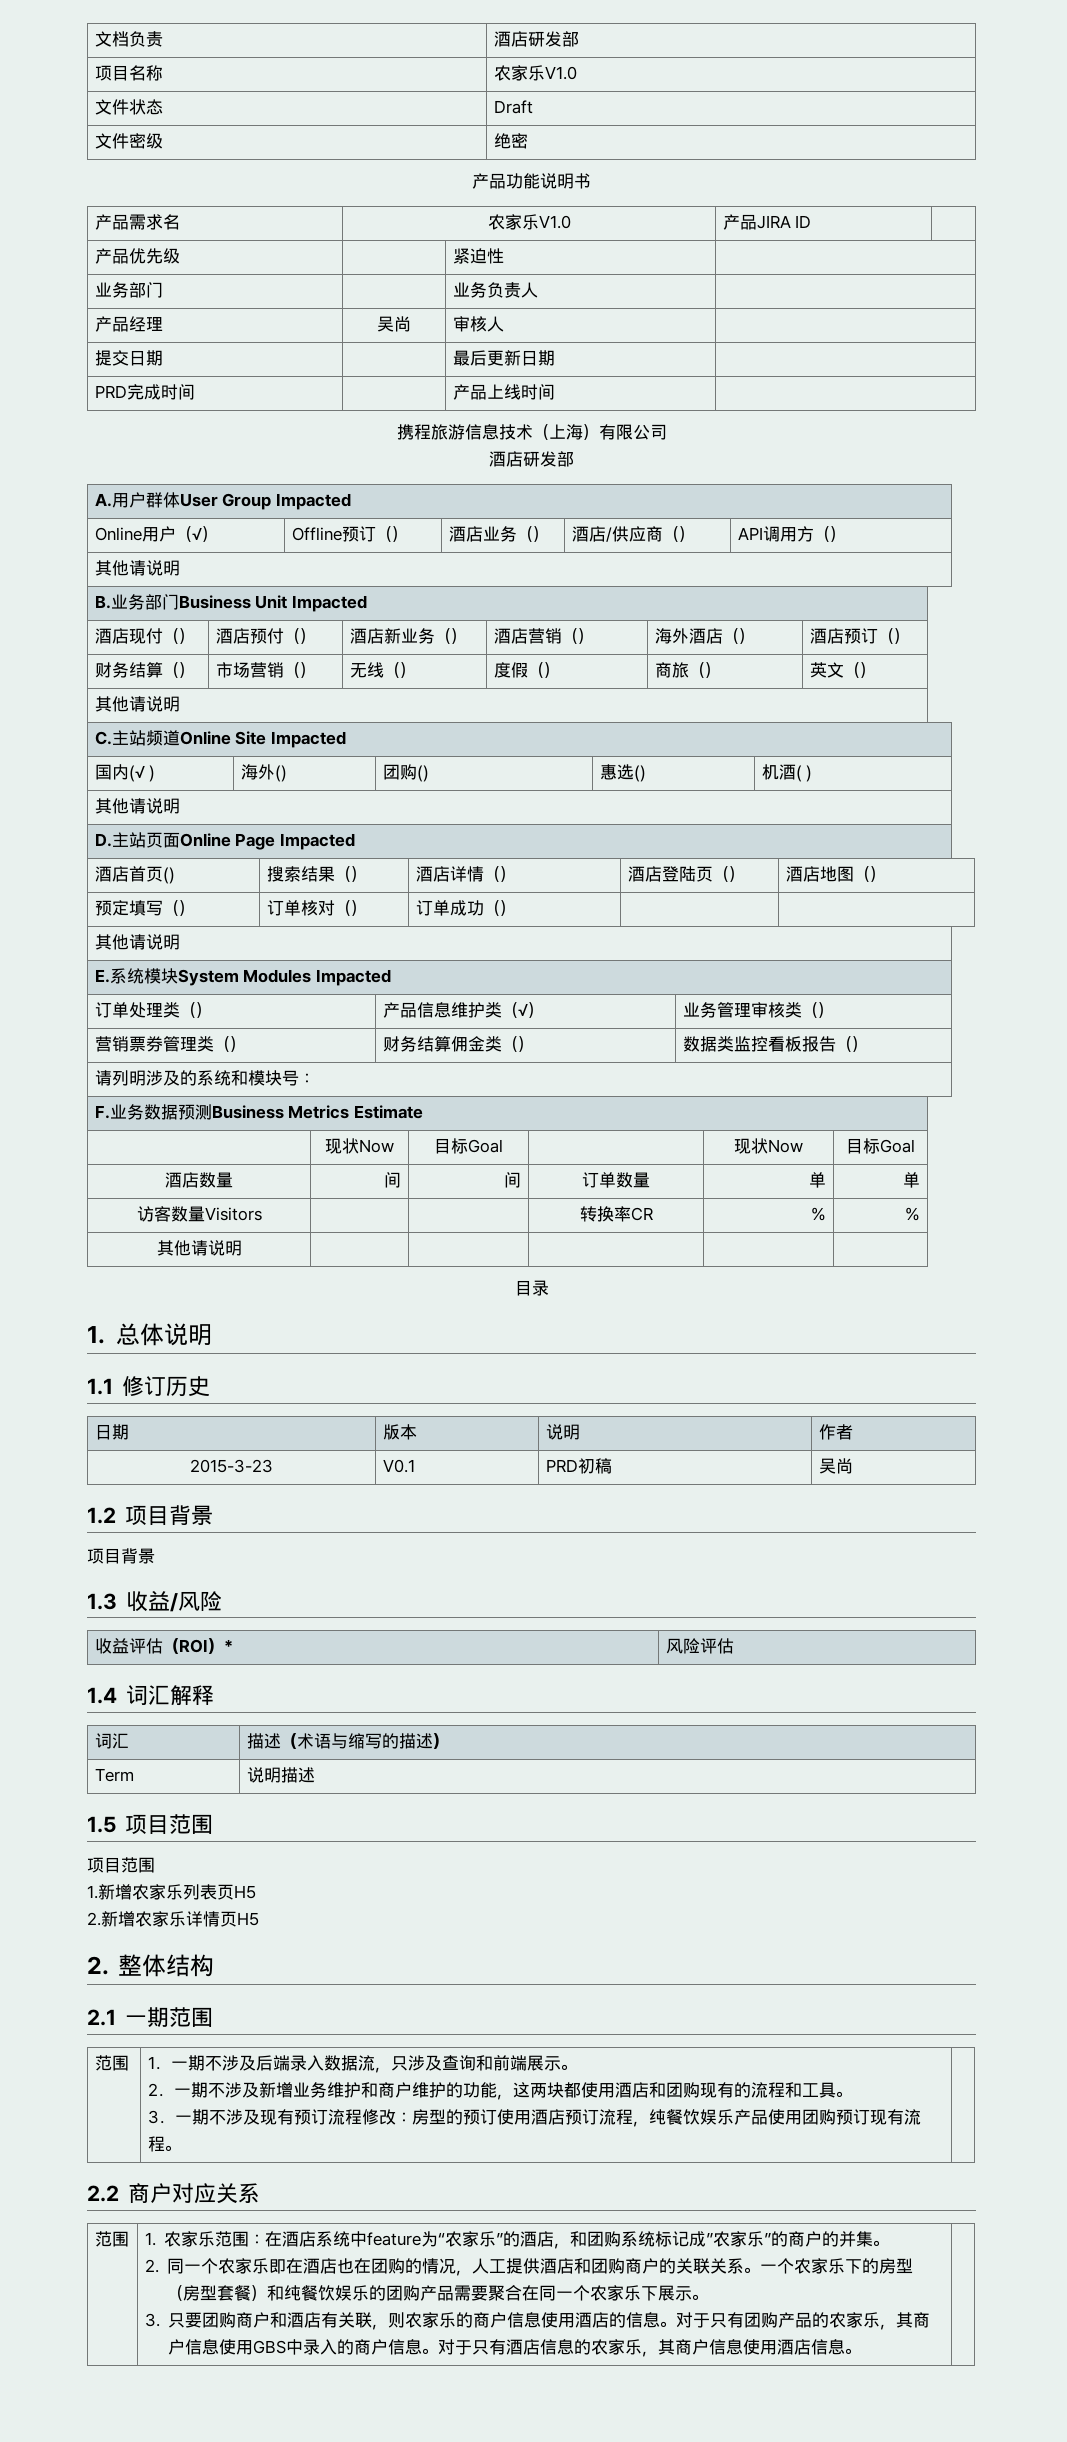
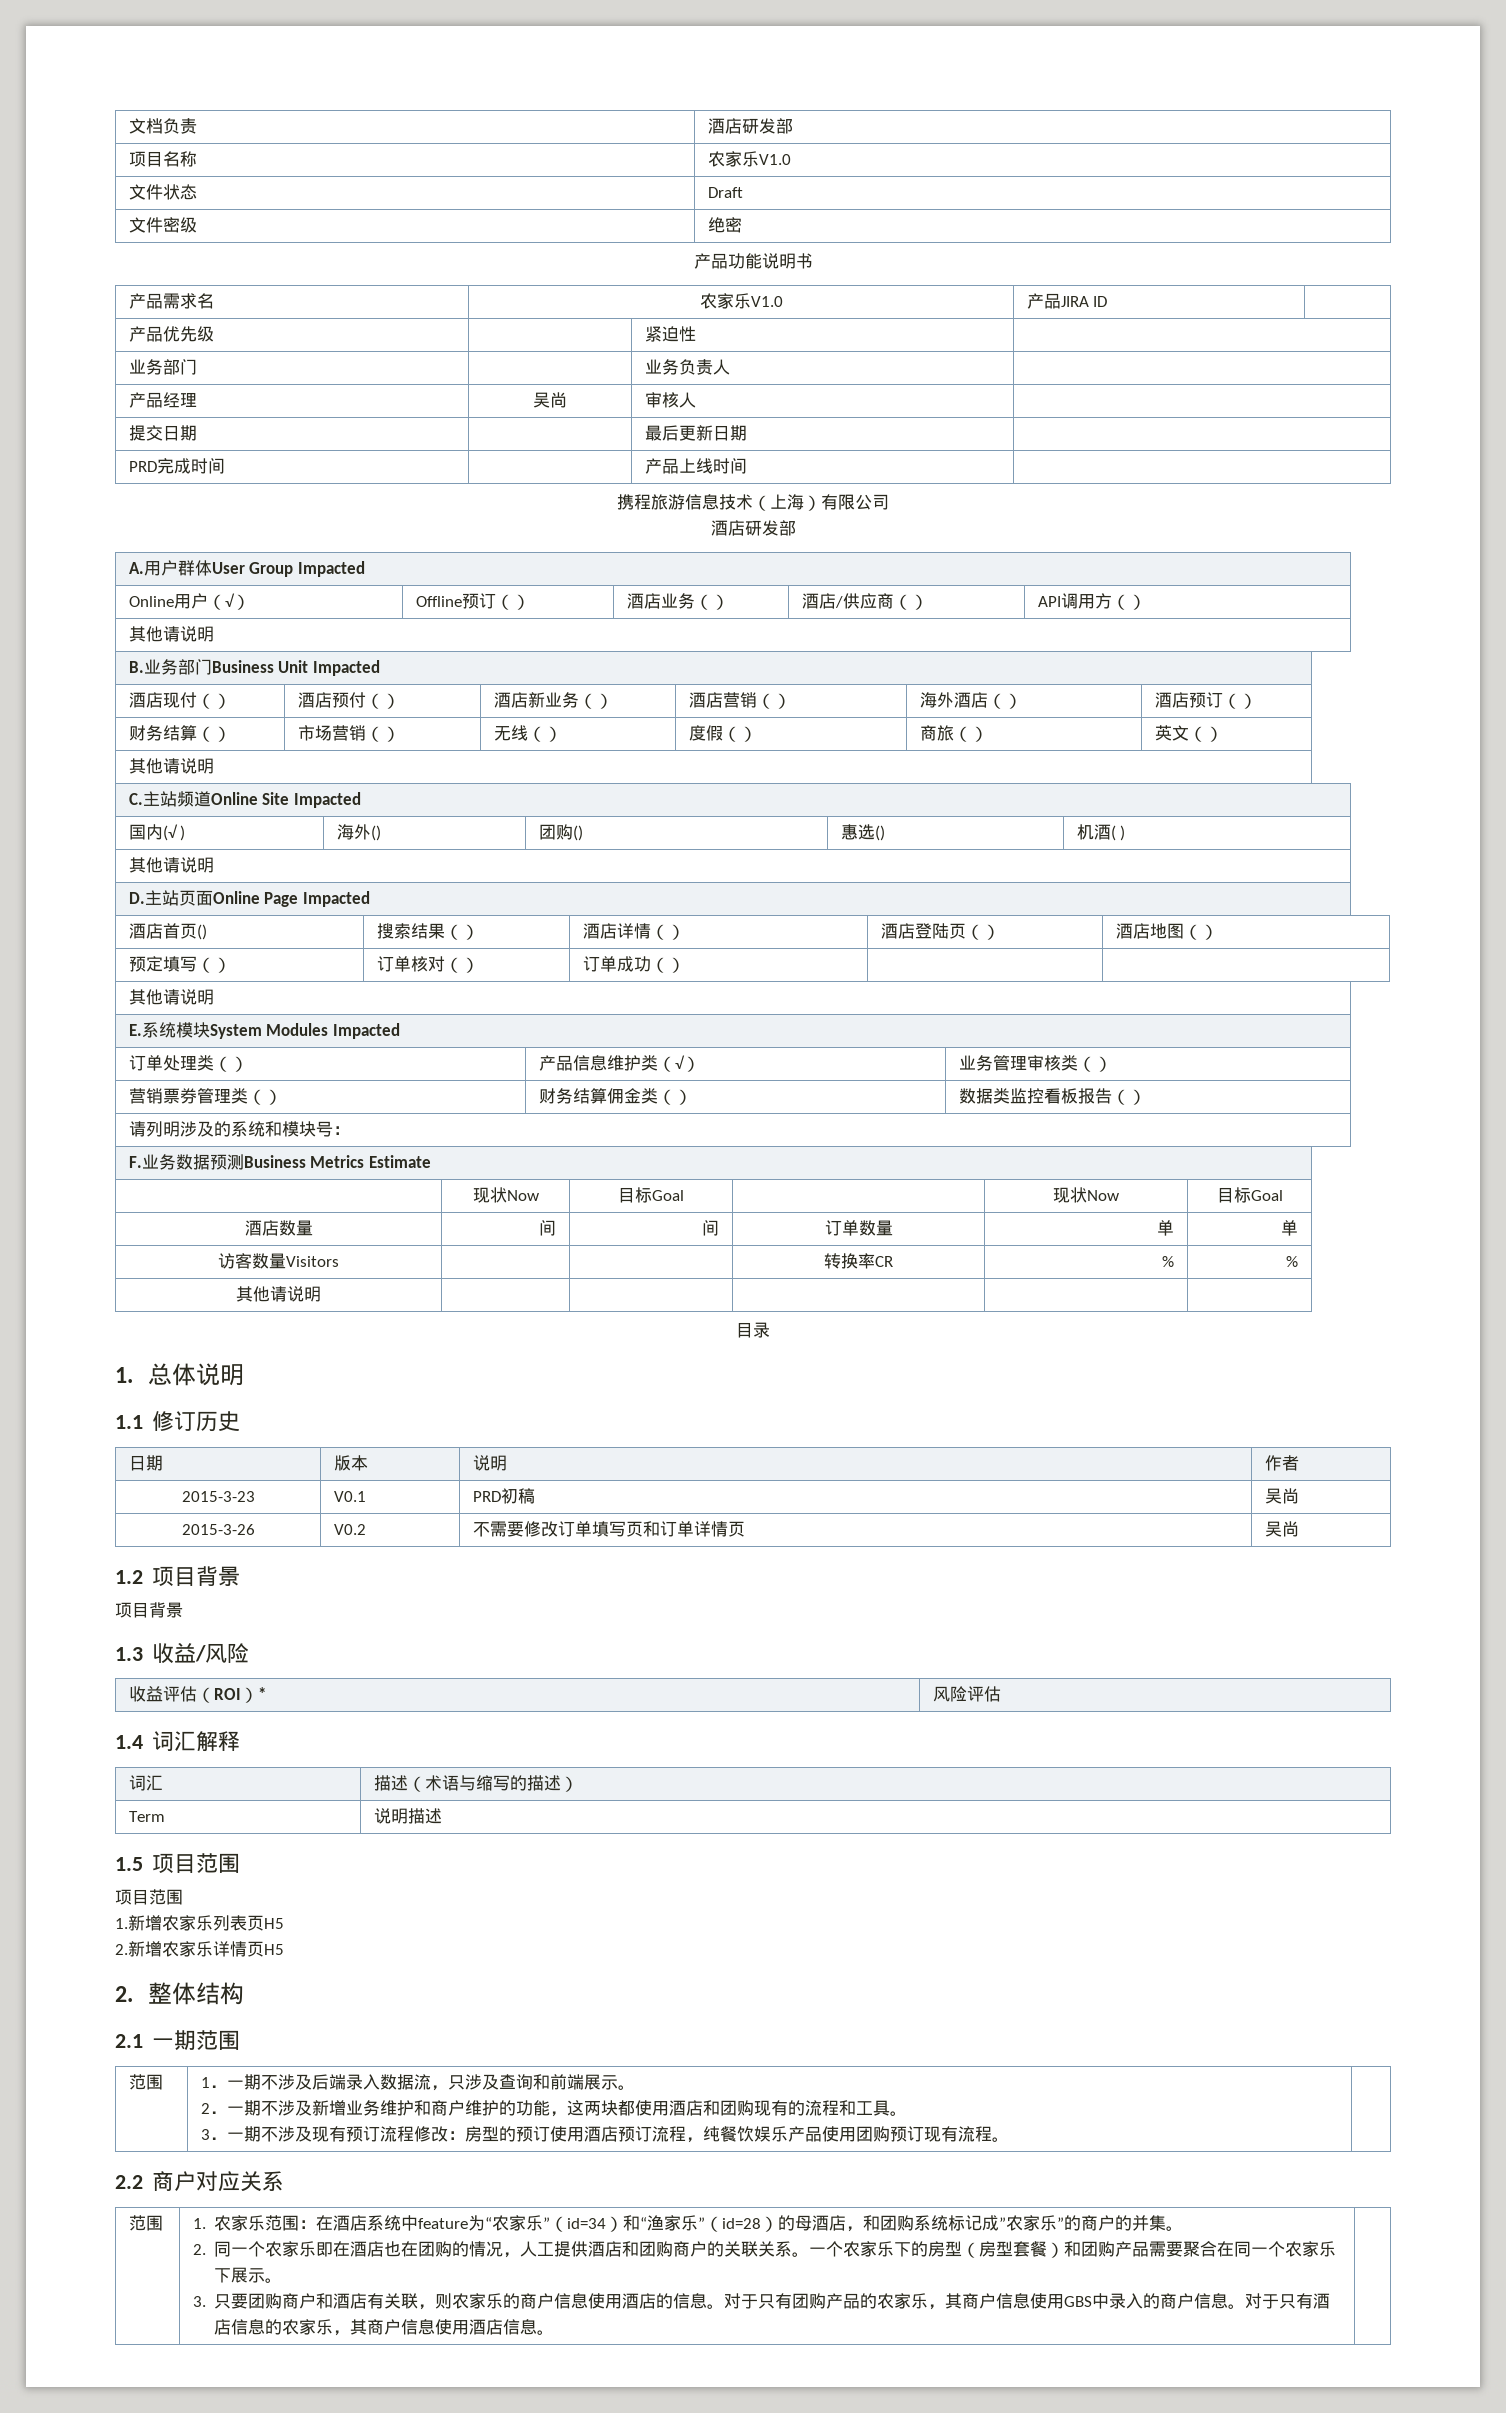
(853, 1466) none -> [181,1524,255,1535] [333,1524,366,1535] [472,1521,745,1537] [1264,1521,1299,1537] // 2015-3-26 | V0.2 | 不需要修改订单填写页和订单详情页 | 吴尚
[503,2231,521,2247] 的 -> [550,2215,813,2232] （id=34）和“渔家乐”（id=28）的母
[284,2285,387,2301] 纯餐饮娱乐的 -> (1082, 2249) none

